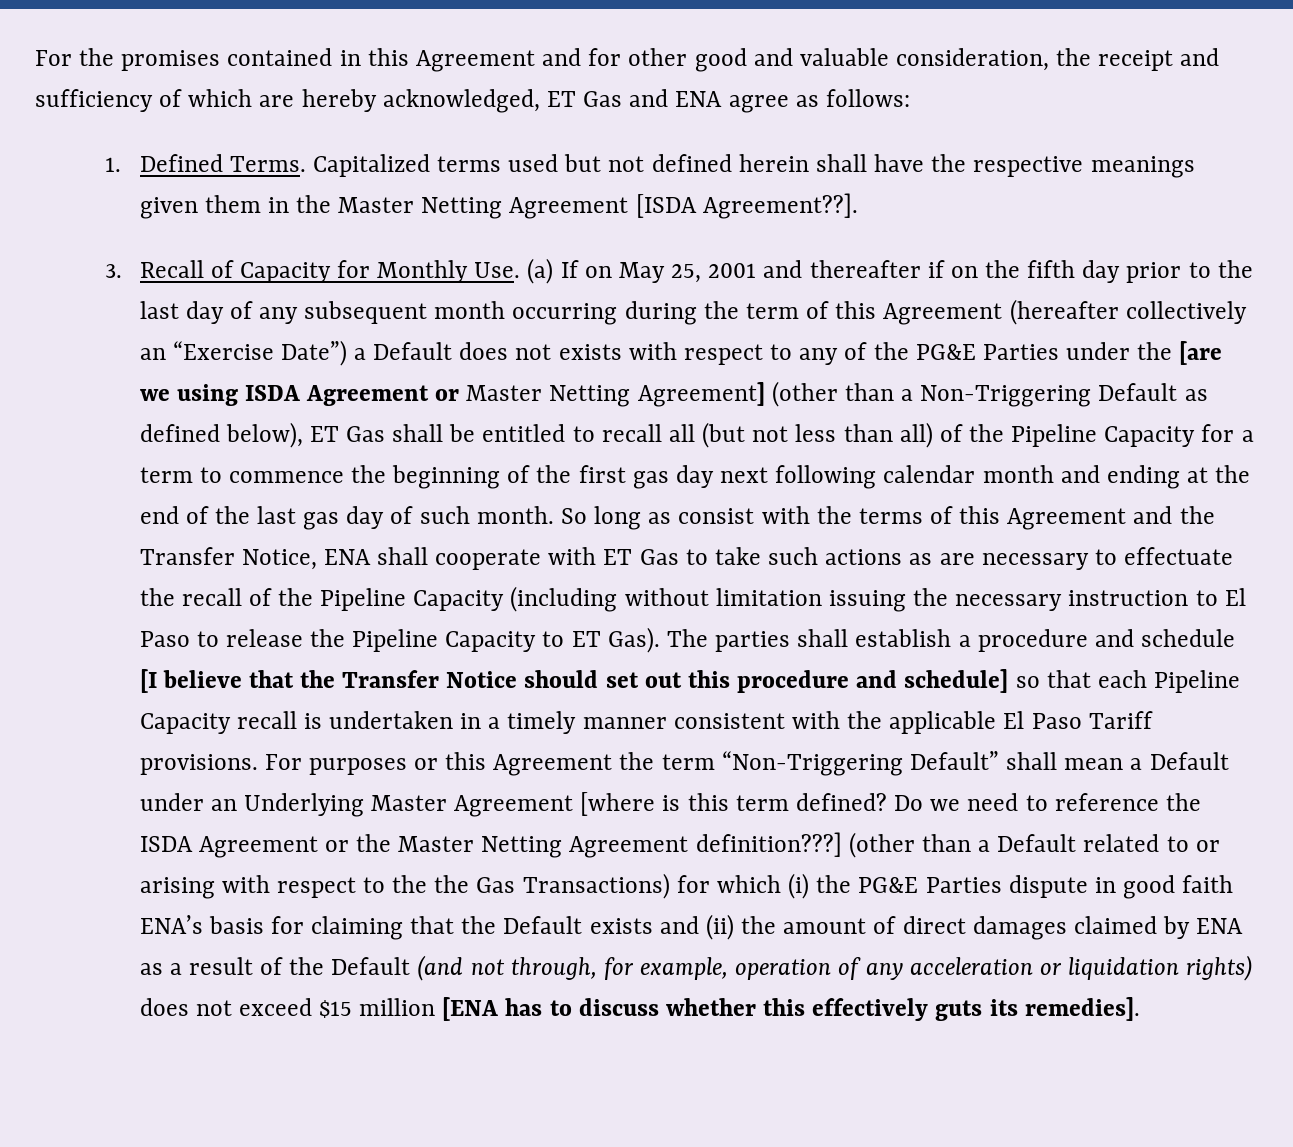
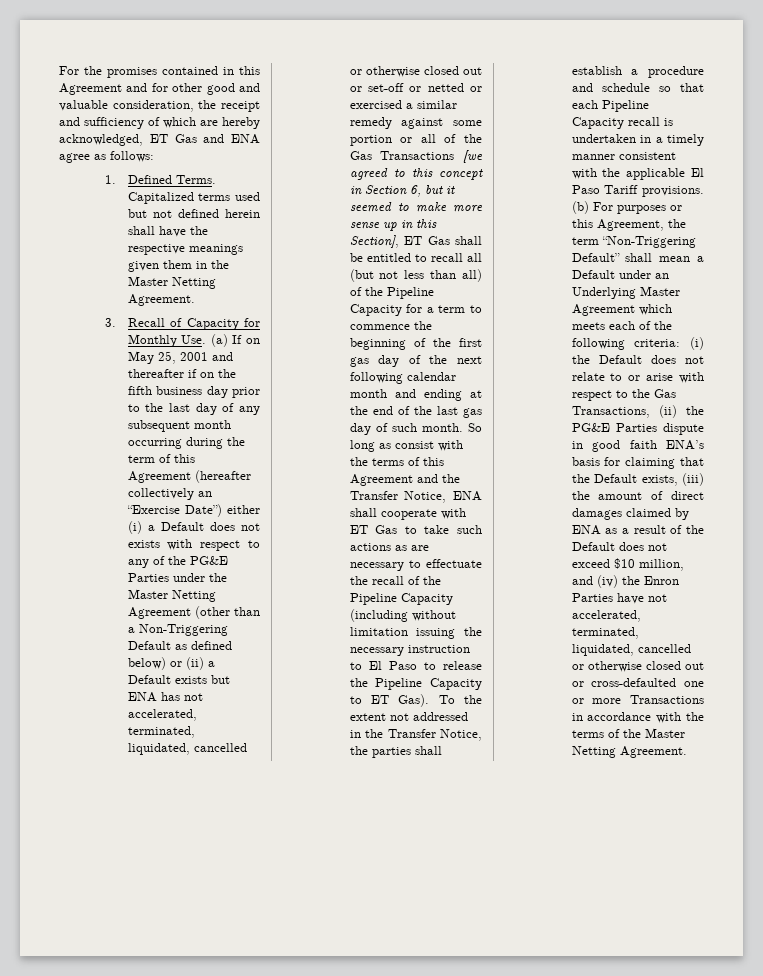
[509,193,858,219] Agreement [ISDA Agreement??]. -> [127,294,195,306] Agreement.
(1076, 269) none -> [156,386,203,395] business
(347, 353) none -> [227,505,260,514] [127,521,142,534] either (i)
[1179,341,1223,365] [139,382,765,407] [are we using ISDA Agreement or Master Netting Agreement] -> [127,589,216,602] [127,607,191,619] Master Netting Agreement
[225,422,303,448] below), -> [127,657,215,670] [127,675,230,684] [127,692,203,702] [127,709,197,721] [127,726,195,738] [127,743,247,755] [349,66,482,77] [349,83,482,92] [349,100,457,109] [349,117,482,129] [349,134,482,146] [349,150,483,163] [349,168,483,180] [349,185,455,197] [349,202,483,212] [349,219,437,231] [349,235,399,248] below) or (ii) a Default exists but ENA has not accelerated, terminated, liquidated, cancelled or otherwise closed out or set-off or netted or exercised a similar remedy against some portion or all of the Gas Transactions [we agreed to this concept in Section 6, but it seemed to make more sense up in this Section],
(714, 476) none -> [408,355,448,364] of the
[666,629,708,647] The -> [438,695,482,704] [349,712,468,721] [349,729,482,741] [349,746,368,755] To the extent not addressed in the Transfer Notice, the
[139,669,1009,693] [I believe that the Transfer Notice should set out this procedure and schedule] -> (650, 87) none
(258, 764) none -> [571,201,589,214] (b)
[493,754,613,776] Agreement -> [596,219,664,231] Agreement,
[580,792,1201,816] [139,832,1160,858] [where is this term defined? Do we need to reference the ISDA Agreement or the Master Netting Agreement definition???] (other than a Default related -> [638,304,672,315] [571,321,672,330] [571,337,704,350] [571,355,704,364] [571,372,605,381] which meets each of the following criteria: (i) the Default does not relate
[139,877,215,899] arising -> [646,373,674,381] arise
[434,873,810,899] the Gas Transactions) for which (i) -> [653,389,676,398] [571,405,677,418] Gas Transactions, (ii)
[589,914,734,940] exists and (ii) -> [641,473,704,486] exists, (iii)
[417,955,1253,981] [139,997,1140,1021] (and not through, for example, operation of any acceleration or liquidation rights) does not exceed $15 million [ENA has to discuss whether this effectively guts its remedies]. -> [618,542,667,551] [571,558,684,571] [571,575,679,588] [571,593,667,604] [571,610,641,622] [571,627,639,639] [571,644,691,656] [571,661,704,672] [571,678,704,687] [571,695,704,704] [571,712,704,723] [571,728,685,738] [571,746,687,758] does not exceed $10 million, and (iv) the Enron Parties have not accelerated, terminated, liquidated, cancelled or otherwise closed out or cross-defaulted one or more Transactions in accordance with the terms of the Master Netting Agreement.

